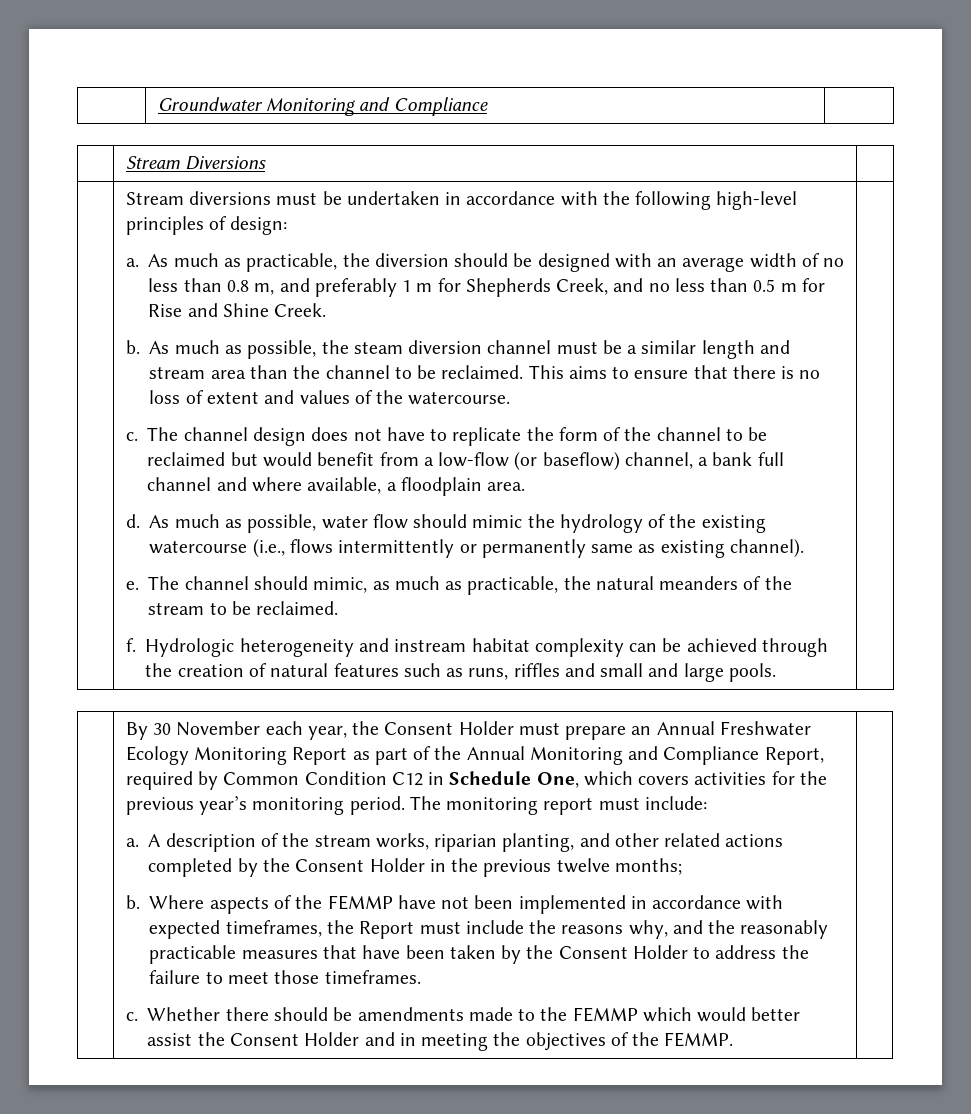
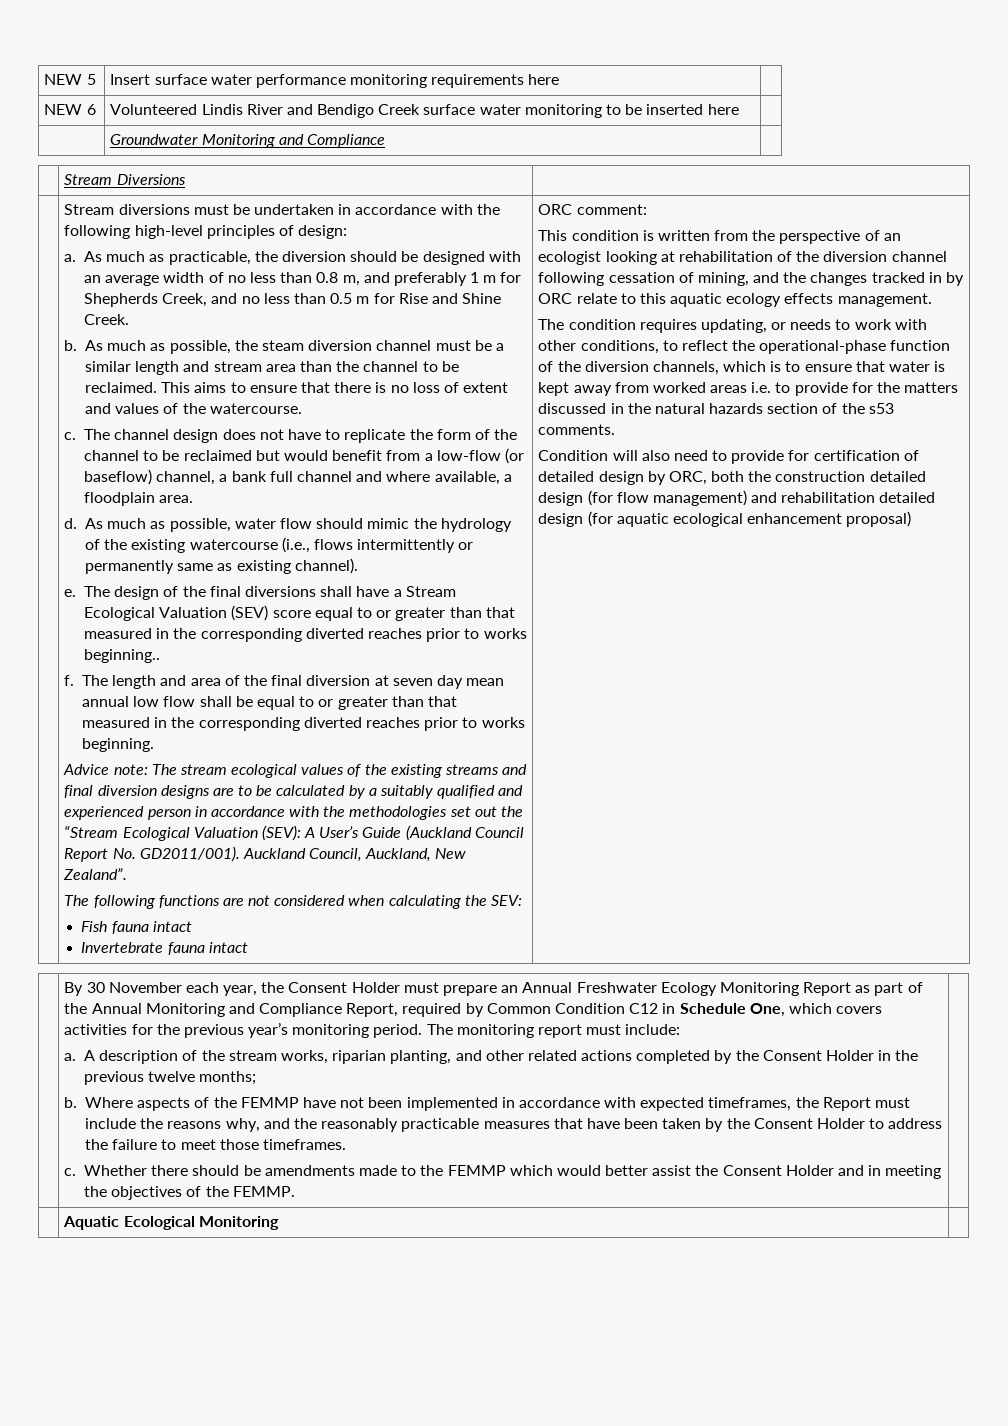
(157, 104) none -> [44,74,96,85] [110,74,560,88] [44,104,96,115] [110,104,739,118] NEW 5 | Insert surface water performance monitoring requirements here | // NEW 6 | Volunteered Lindis River and Bendigo Creek surface water monitoring to be inserted here | //
[184,576,792,595] [148,601,339,615] [125,638,828,657] [145,663,776,682] channel should mimic, as much as practicable, the natural meanders of the stream to be reclaimed. // f. Hydrologic heterogeneity and instream habitat complexity can be achieved through the creation of natural features such as runs, riffles and small and large pools. | -> [114,586,456,600] [84,605,515,621] [84,628,527,642] [84,649,161,663] [64,675,505,689] [82,696,457,710] [82,717,525,731] [82,738,155,752] [63,764,528,778] [64,785,524,799] [64,806,523,820] [64,825,524,841] [64,846,467,862] [63,868,128,880] [64,895,522,909] [81,921,192,934] [81,942,248,955] [538,204,647,215] [538,230,901,244] [538,251,947,265] [538,272,964,286] [538,293,932,307] [538,319,927,333] [538,340,951,354] [538,361,946,375] [538,382,959,396] [538,403,894,414] [538,424,616,435] [538,450,919,464] [538,471,926,485] [538,490,936,506] [538,511,912,527] design of the final diversions shall have a Stream Ecological Valuation (SEV) score equal to or greater than that measured in the corresponding diverted reaches prior to works beginning.. // f. The length and area of the final diversion at seven day mean annual low flow shall be equal to or greater than that measured in the corresponding diverted reaches prior to works beginning. // Advice note: The stream ecological values of the existing streams and final diversion designs are to be calculated by a suitably qualified and experienced person in accordance with the methodologies set out the “Stream Ecological Valuation (SEV): A User’s Guide (Auckland Council Report No. GD2011/001). Auckland Council, Auckland, New Zealand”. // The following functions are not considered when calculating the SEV: // Fish fauna intact // Invertebrate fauna intact | ORC comment: // This condition is written from the perspective of an ecologist looking at rehabilitation of the diversion channel following cessation of mining, and the changes tracked in by ORC relate to this aquatic ecology effects management. // The condition requires updating, or needs to work with other conditions, to reflect the operational-phase function of the diversion channels, which is to ensure that water is kept away from worked areas i.e. to provide for the matters discussed in the natural hazards section of the s53 comments. // Condition will also need to provide for certification of detailed design by ORC, both the construction detailed design (for flow management) and rehabilitation detailed design (for aquatic ecological enhancement proposal)
(734, 1039) none -> [63,1216,279,1230] // | Aquatic Ecological Monitoring |

